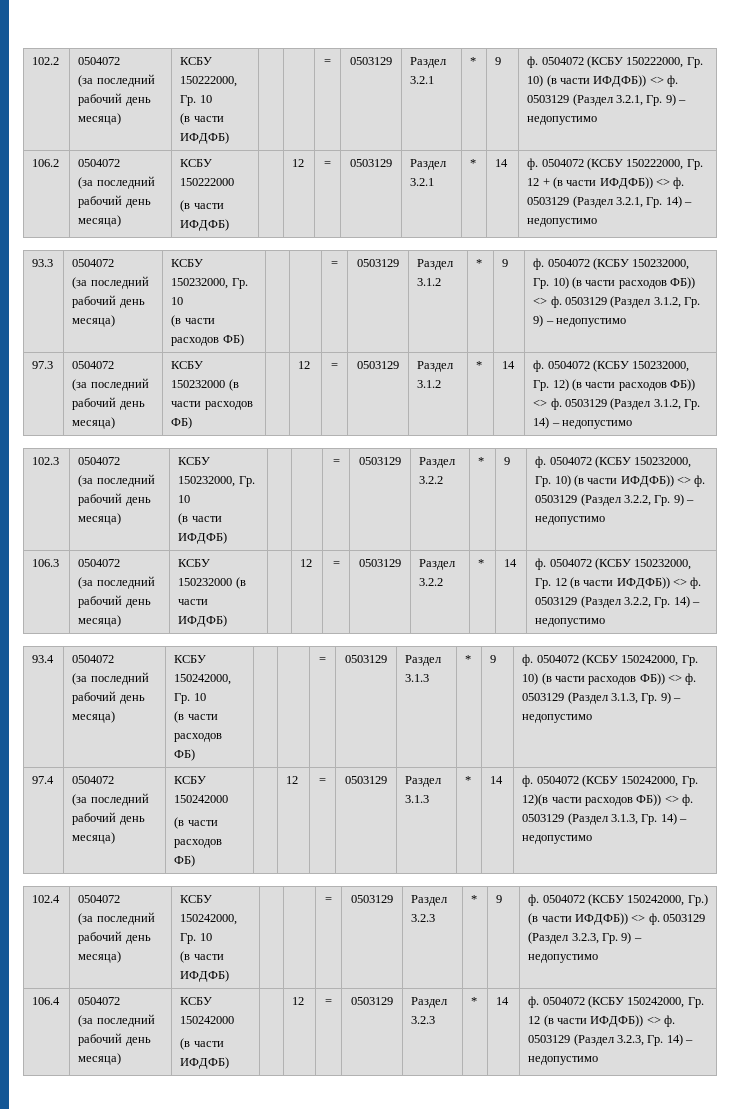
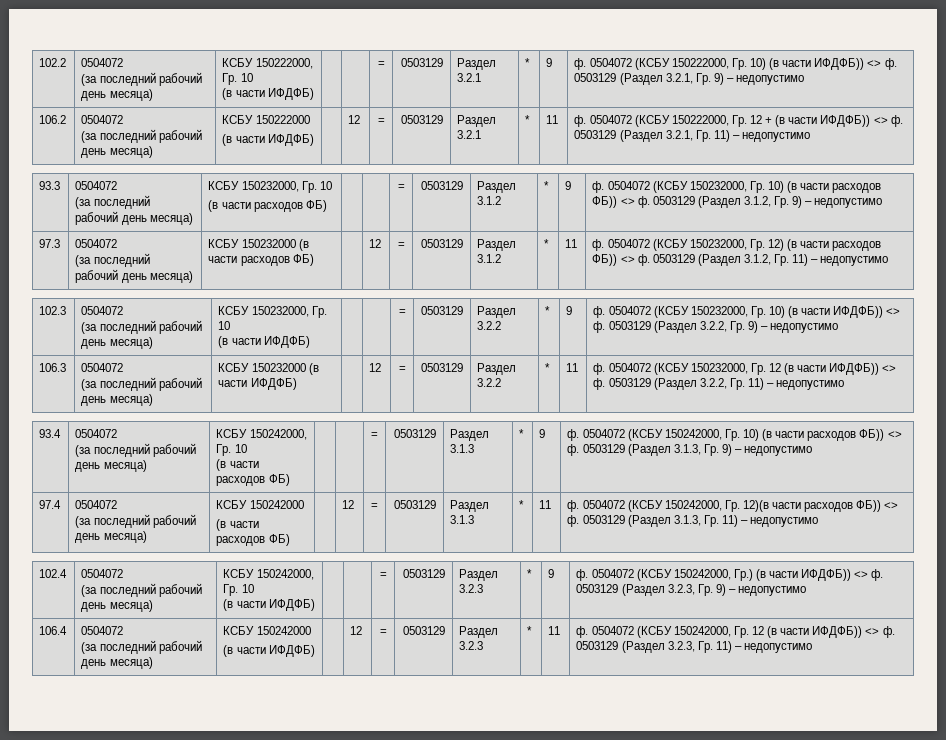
[495,159,509,167] 14 -> [546,115,559,124] 11
[665,196,682,208] 14) -> [713,130,730,142] 11)
[502,361,516,369] 14 -> [565,239,578,248] 11
[533,417,550,429] 14) -> [792,254,809,266] 11)
[504,559,518,567] 14 -> [566,363,579,372] 11
[673,596,690,608] 14) -> [747,378,764,390] 11)
[490,776,504,784] 14 -> [539,500,552,509] 11
[660,813,677,825] 14) -> [721,515,738,527] 11)
[496,997,510,1005] 14 -> [548,626,561,635] 11
[666,1034,683,1046] 14) -> [715,641,732,653] 11)

